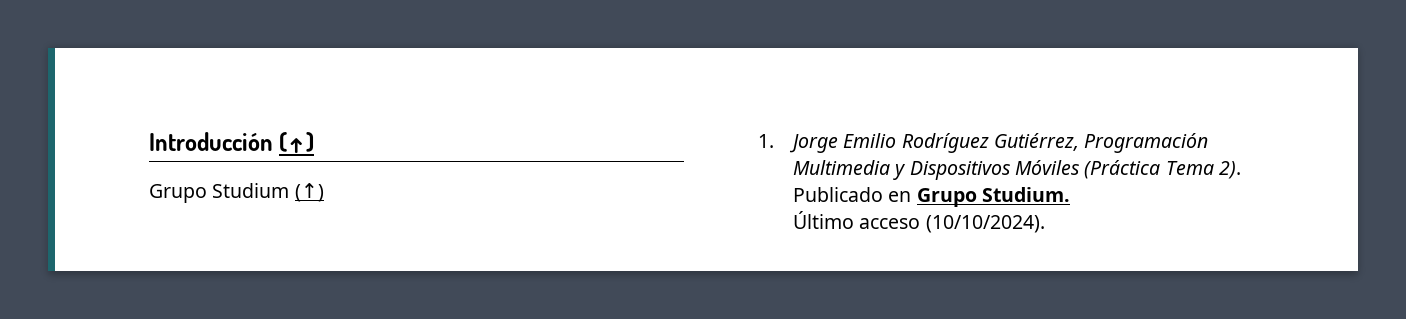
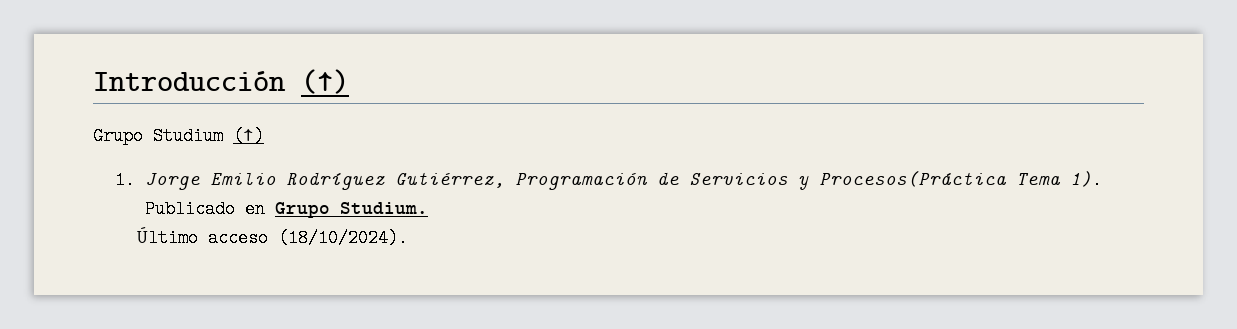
[793,160,1241,180] Multimedia y Dispositivos Móviles (Práctica Tema 2). -> [656,171,1102,190] de Servicios y Procesos(Práctica Tema 1).
[925,215,1045,233] (10/10/2024). -> [277,229,408,247] (18/10/2024).

